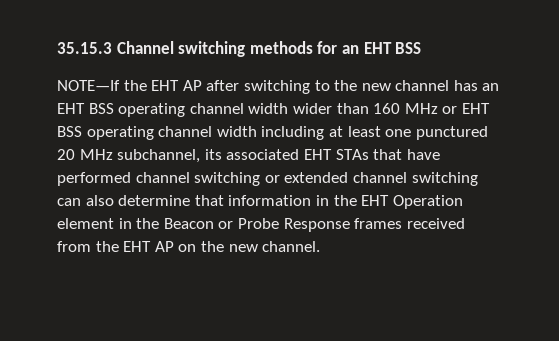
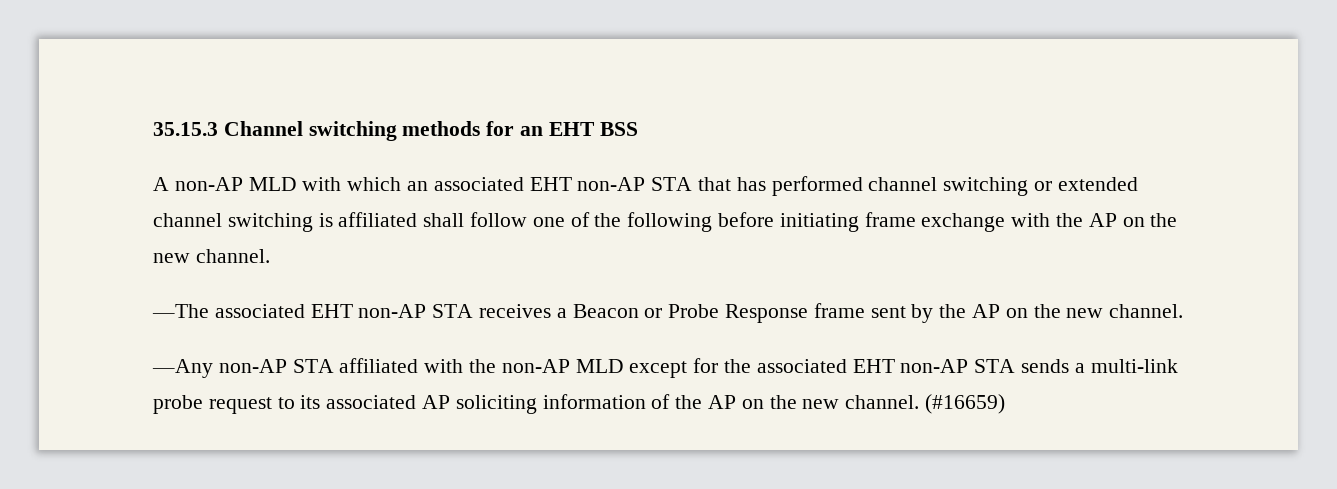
[57,80,500,94] [57,103,490,117] [57,126,488,140] [57,149,440,163] NOTE—If the EHT AP after switching to the new channel has an EHT BSS operating channel width wider than 160 MHz or EHT BSS operating channel width including at least one punctured 20 MHz subchannel, its associated EHT STAs that have -> [153,177,766,191] A non-AP MLD with which an associated EHT non-AP STA that has
[57,195,463,209] [57,218,465,232] [57,241,321,252] can also determine that information in the EHT Operation element in the Beacon or Probe Response frames received from the EHT AP on the new channel. -> [318,212,1178,232] [153,249,270,263] [152,303,1184,323] [152,358,1178,378] [153,394,1006,414] is affiliated shall follow one of the following before initiating frame exchange with the AP on the new channel. // —The associated EHT non-AP STA receives a Beacon or Probe Response frame sent by the AP on the new channel. // —Any non-AP STA affiliated with the non-AP MLD except for the associated EHT non-AP STA sends a multi-link probe request to its associated AP soliciting information of the AP on the new channel. (#16659)

